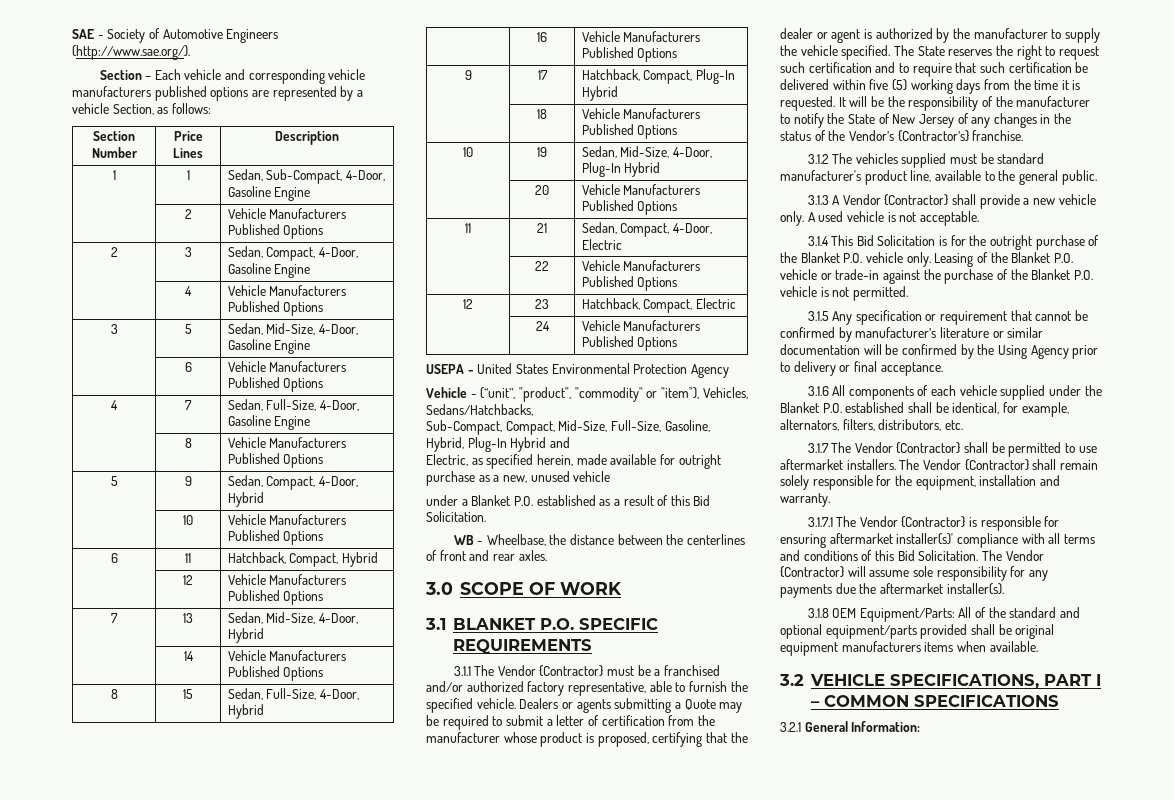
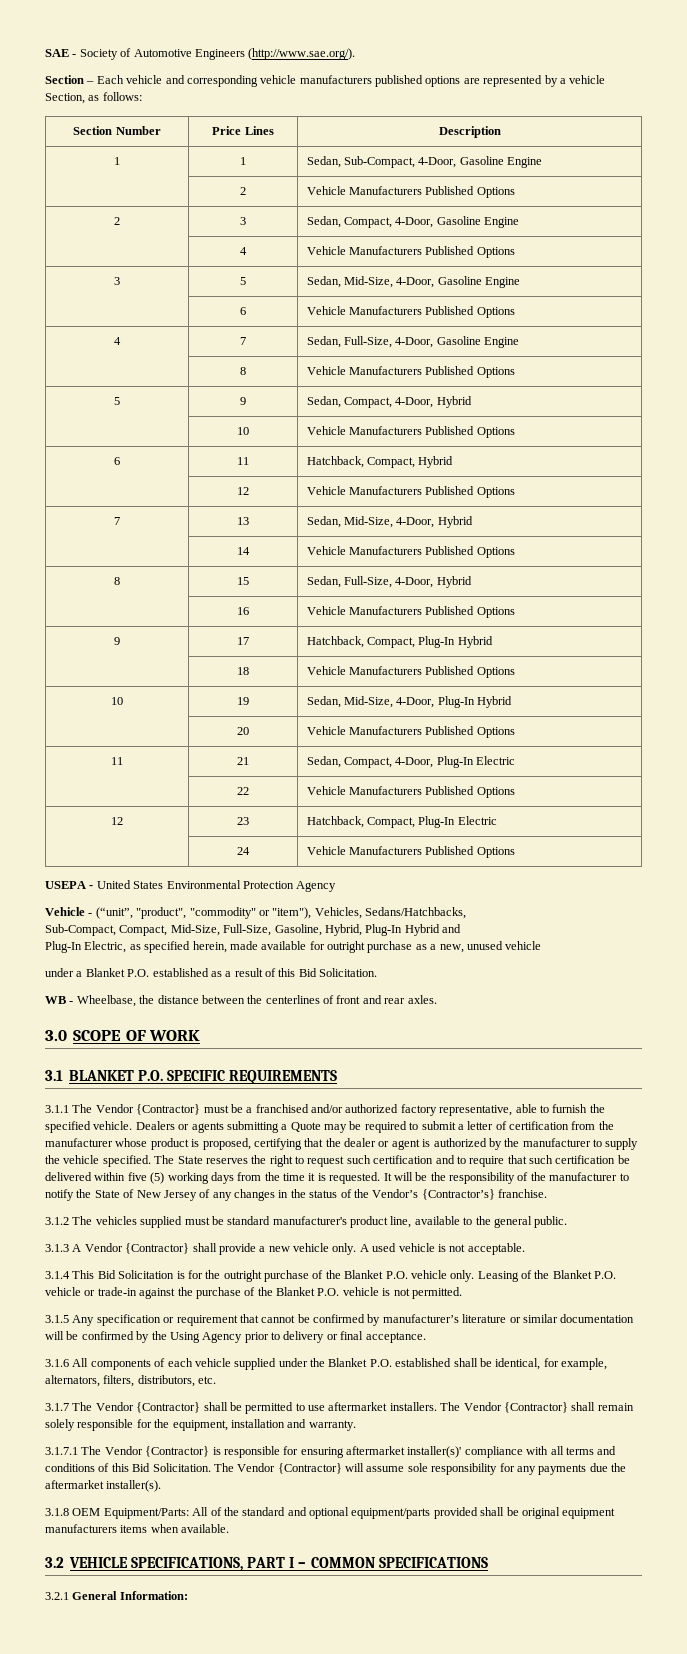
(712, 228) none -> [436,756,474,768] Plug-In
(693, 306) none -> [418,816,456,828] Plug-In
(570, 442) none -> [45,941,82,953] Plug-In

